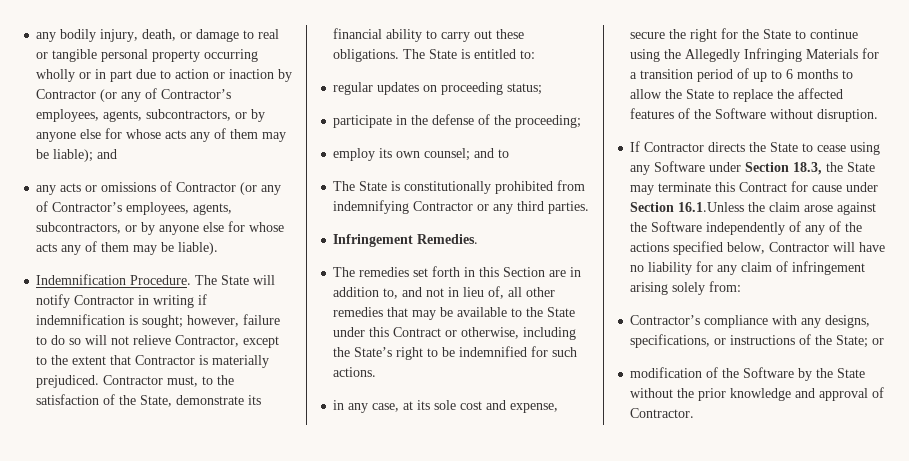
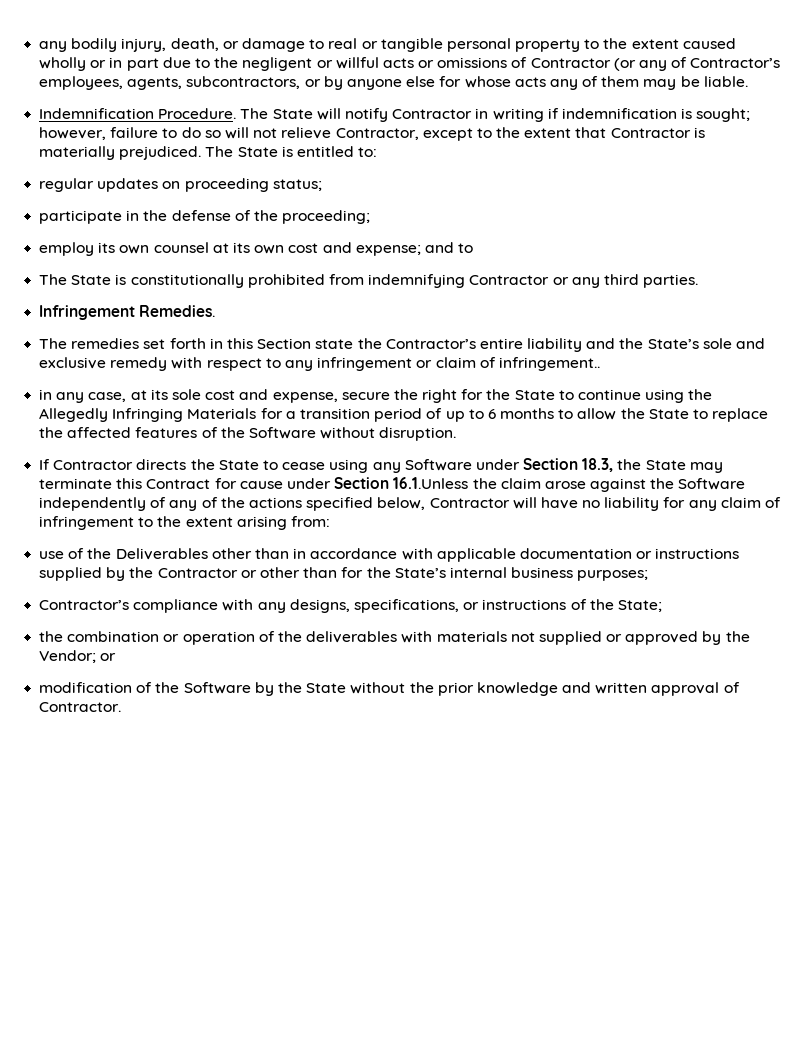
[204,49,259,62] occurring -> [584,38,736,49] to the extent caused
[175,69,293,82] [36,88,232,102] [36,109,266,122] [36,128,287,142] [36,149,118,162] [36,185,57,195] action or inaction by Contractor (or any of Contractor’s employees, agents, subcontractors, or by anyone else for whose acts any of them may be liable); and // any -> [214,57,379,71] the negligent or willful
[178,242,219,255] liable). -> [703,76,748,87] liable.
[103,375,235,387] [36,394,262,407] [333,28,525,42] [333,49,400,62] Contractor must, to the satisfaction of the State, demonstrate its financial ability to carry out these obligations. -> (202, 153) none
[424,148,471,161] counsel; -> [153,242,421,256] counsel at its own cost and expense;
[549,267,582,277] [333,286,556,299] [333,307,576,320] [333,327,577,340] [333,346,578,360] [333,367,377,377] are in addition to, and not in lieu of, all other remedies that may be available to the State under this Contract or otherwise, including the State’s right to be indemnified for such actions. -> [315,338,766,352] [39,357,600,371] state the Contractor’s entire liability and the State’s sole and exclusive remedy with respect to any infringement or claim of infringement..
[630,281,742,295] arising solely from: -> [138,516,330,530] [39,548,740,562] [39,567,649,581] to the extent arising from: // use of the Deliverables other than in accordance with applicable documentation or instructions supplied by the Contractor or other than for the State’s internal business purposes;
(869, 341) none -> [39,631,750,645] [39,650,97,663] // the combination or operation of the deliverables with materials not supplied or approved by the Vendor;
(816, 393) none -> [595,682,648,694] written

